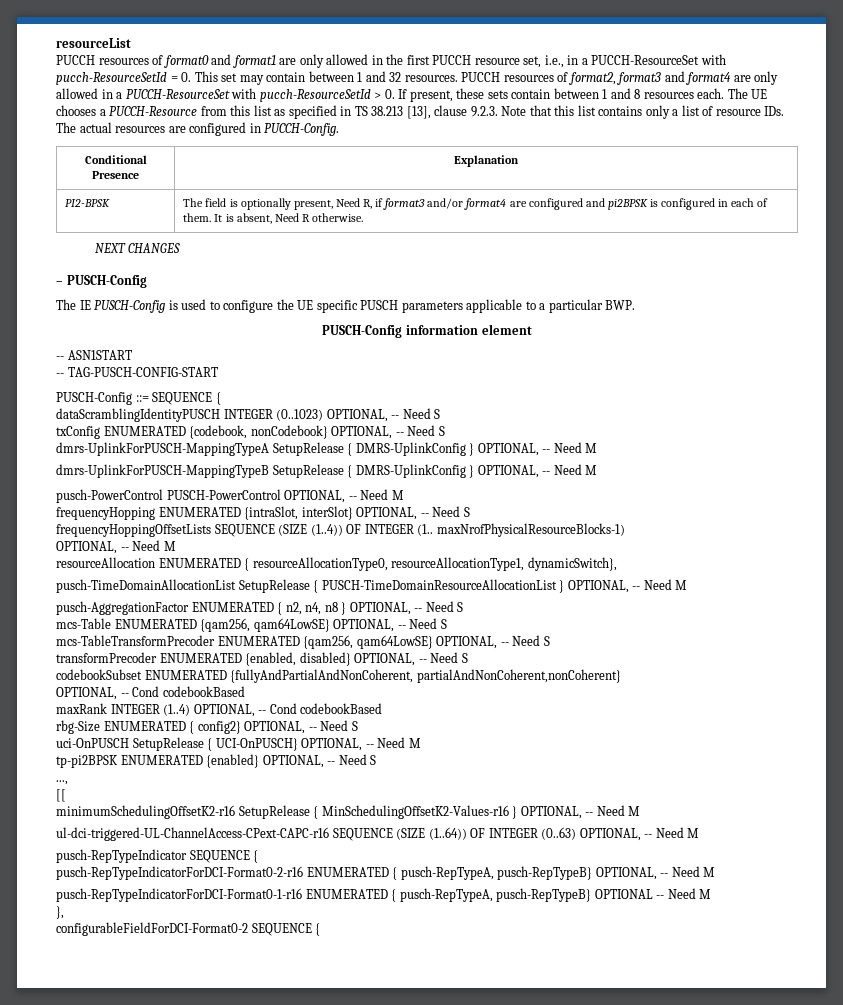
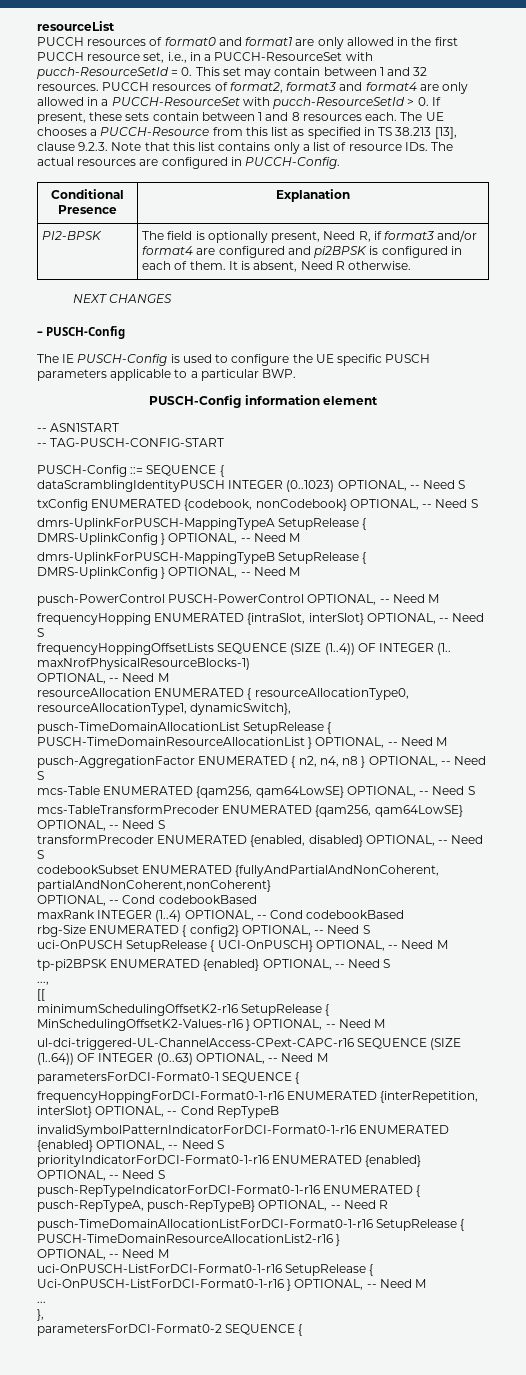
[56,849,259,863] [56,866,303,880] pusch-RepTypeIndicator SEQUENCE { // pusch-RepTypeIndicatorForDCI-Format0-2-r16 -> [37,1072,300,1084] [37,1091,479,1103] [37,1106,279,1118] [37,1125,450,1137] [37,1140,224,1152] [37,1155,422,1167] [37,1170,165,1181] [37,1185,320,1197] parametersForDCI-Format0-1 SEQUENCE { // frequencyHoppingForDCI-Format0-1-r16 ENUMERATED {interRepetition, interSlot} OPTIONAL, -- Cond RepTypeB // invalidSymbolPatternIndicatorForDCI-Format0-1-r16 ENUMERATED {enabled} OPTIONAL, -- Need S // priorityIndicatorForDCI-Format0-1-r16 ENUMERATED {enabled} OPTIONAL, -- Need S // pusch-RepTypeIndicatorForDCI-Format0-1-r16
[703,867,716,877] [56,888,712,902] M // pusch-RepTypeIndicatorForDCI-Format0-1-r16 ENUMERATED { pusch-RepTypeA, pusch-RepTypeB} OPTIONAL -- Need M -> [379,1200,389,1209] [37,1219,465,1231] [37,1234,341,1246] [37,1249,169,1260] [37,1264,374,1276] [37,1279,427,1291] [37,1301,46,1303] R // pusch-TimeDomainAllocationListForDCI-Format0-1-r16 SetupRelease { PUSCH-TimeDomainResourceAllocationList2-r16 } // OPTIONAL, -- Need M // uci-OnPUSCH-ListForDCI-Format0-1-r16 SetupRelease { Uci-OnPUSCH-ListForDCI-Format0-1-r16 } OPTIONAL, -- Need M // ...
[56,922,248,936] configurableFieldForDCI-Format0-2 -> [37,1324,222,1336] parametersForDCI-Format0-2

